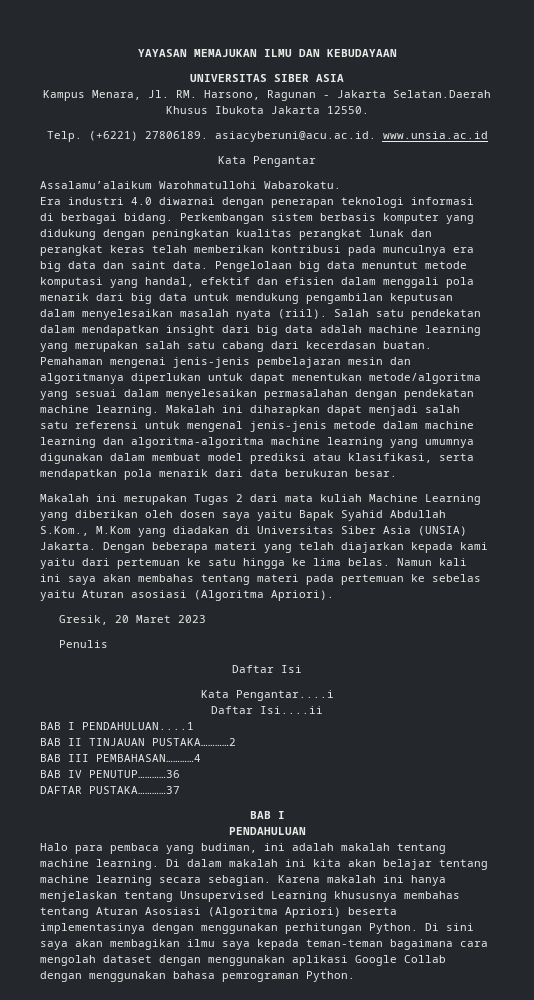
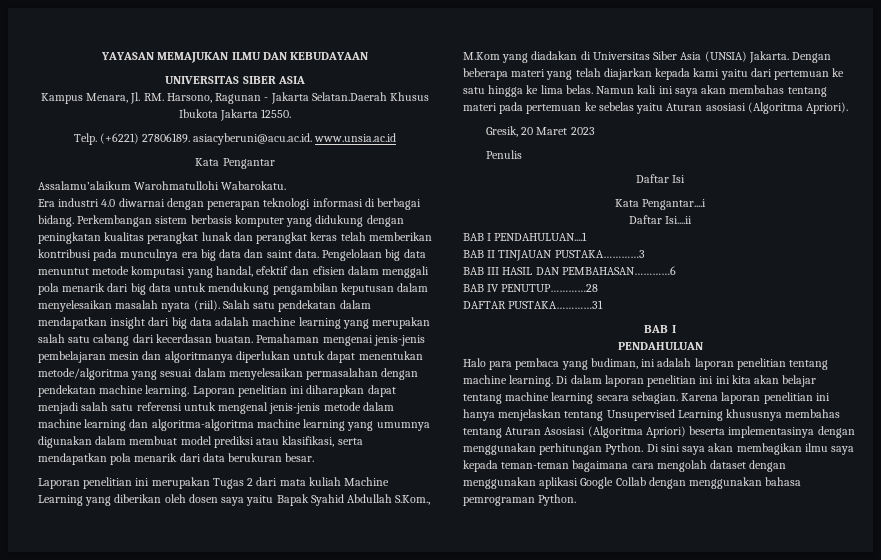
[166,405,215,413] Makalah -> [192,385,287,397] Laporan penelitian
[40,494,89,502] Makalah -> [38,477,133,489] Laporan penelitian
[152,738,236,746] PUSTAKA…………2 -> [554,250,645,258] PUSTAKA…………3
[96,754,201,762] PEMBAHASAN…………4 -> [502,266,676,275] HASIL DAN PEMBAHASAN…………6
[89,770,180,778] PENUTUP…………36 -> [501,284,599,292] PENUTUP…………28
[89,786,180,794] PUSTAKA…………37 -> [508,300,604,309] PUSTAKA…………31
[341,843,390,851] makalah -> [694,358,786,370] laporan penelitian
[229,859,278,867] makalah -> [604,375,714,387] laporan penelitian ini
[327,875,376,883] makalah -> [721,392,813,404] laporan penelitian

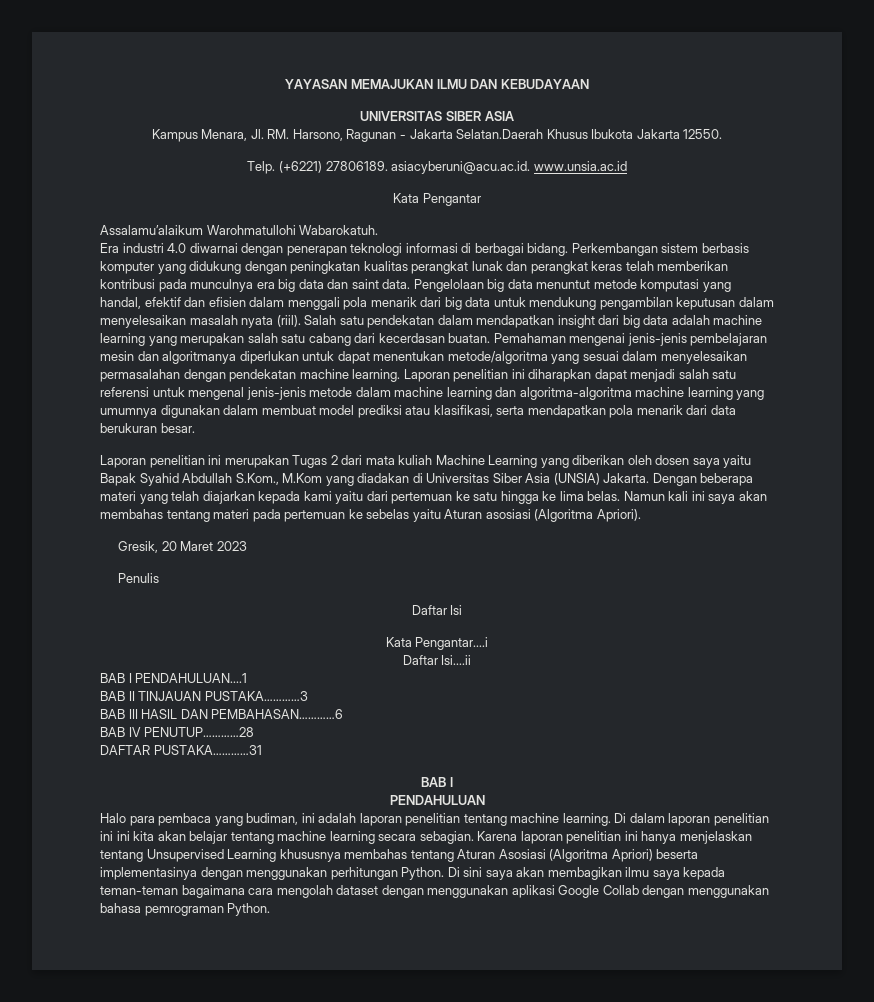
[221,181,287,190] Wabarokatu. -> [299,225,379,235] Wabarokatuh.

